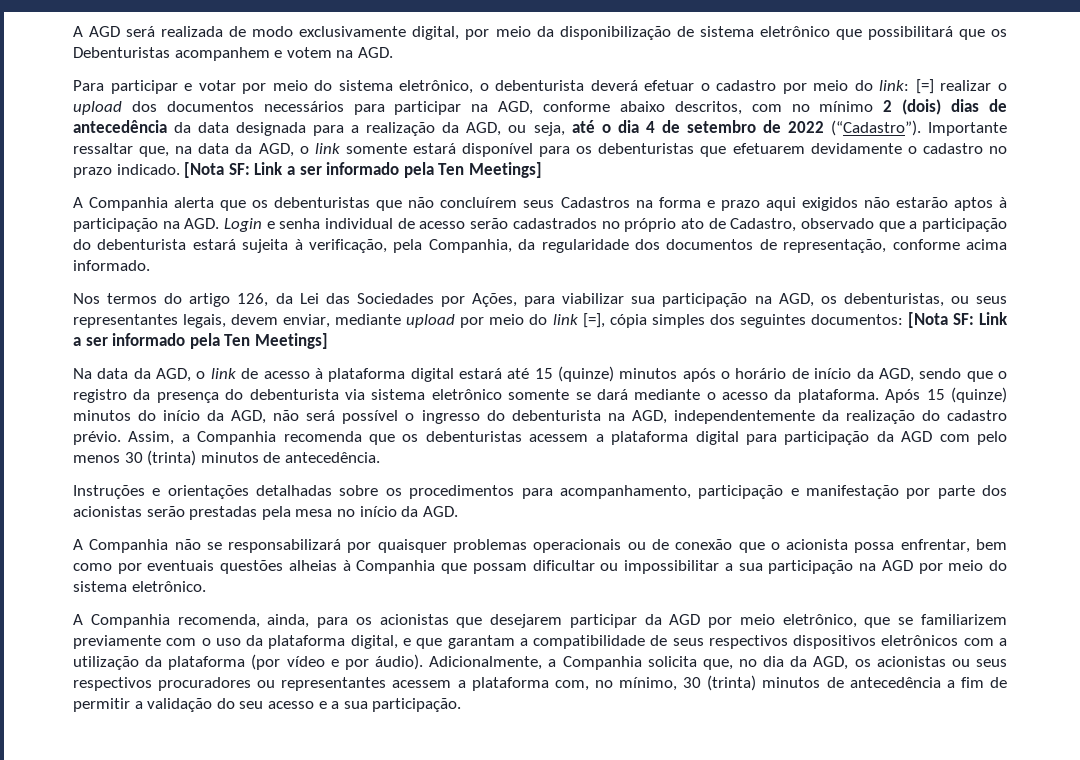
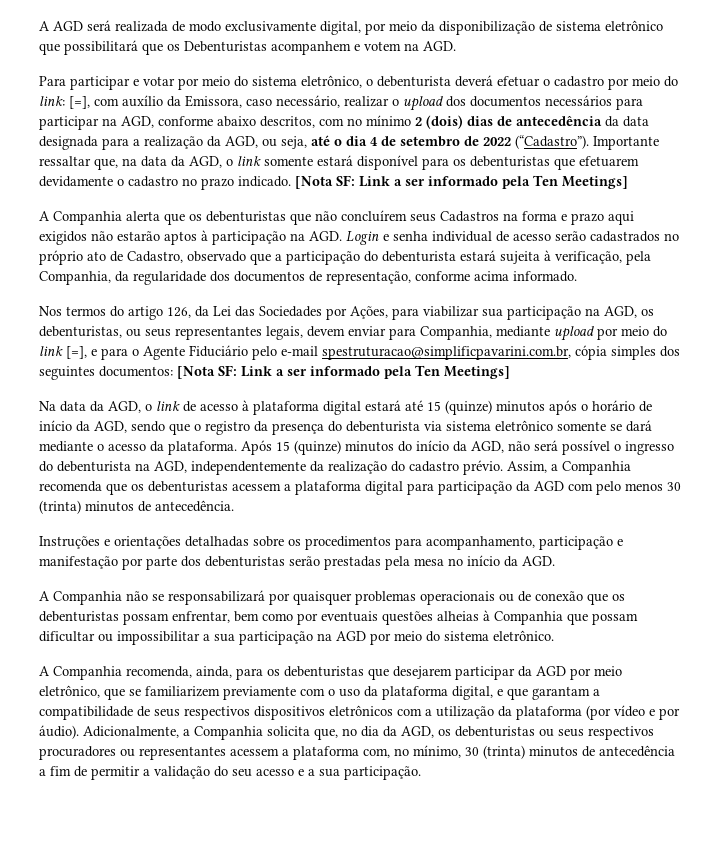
[915,79,934,94] [=] -> [69,95,340,109] [=], com auxílio da Emissora, caso necessário,
[283,314,331,328] enviar, -> [348,326,492,340] enviar para Companhia,
(605, 320) none -> [91,345,571,360] e para o Agente Fiduciário pelo e-mail spestruturacao@simplificpavarini.com.br,
[73,506,142,517] acionistas -> [205,556,285,567] debenturistas
[770,539,895,553] o acionista possa -> [612,594,625,601] [39,611,169,625] os debenturistas possam
[379,614,449,625] acionistas -> [284,666,364,677] debenturistas
[876,656,946,667] acionistas -> [455,726,535,737] debenturistas

